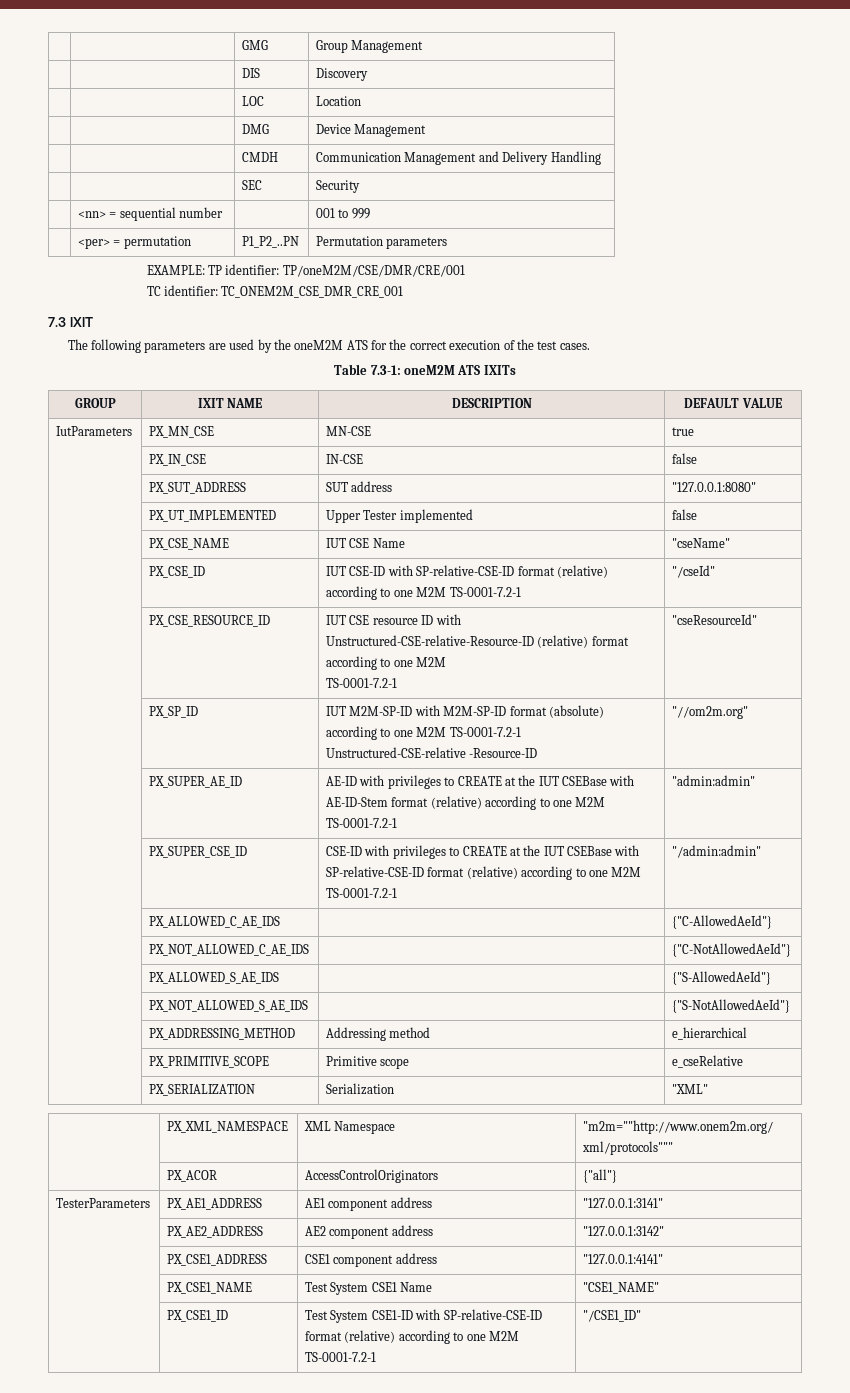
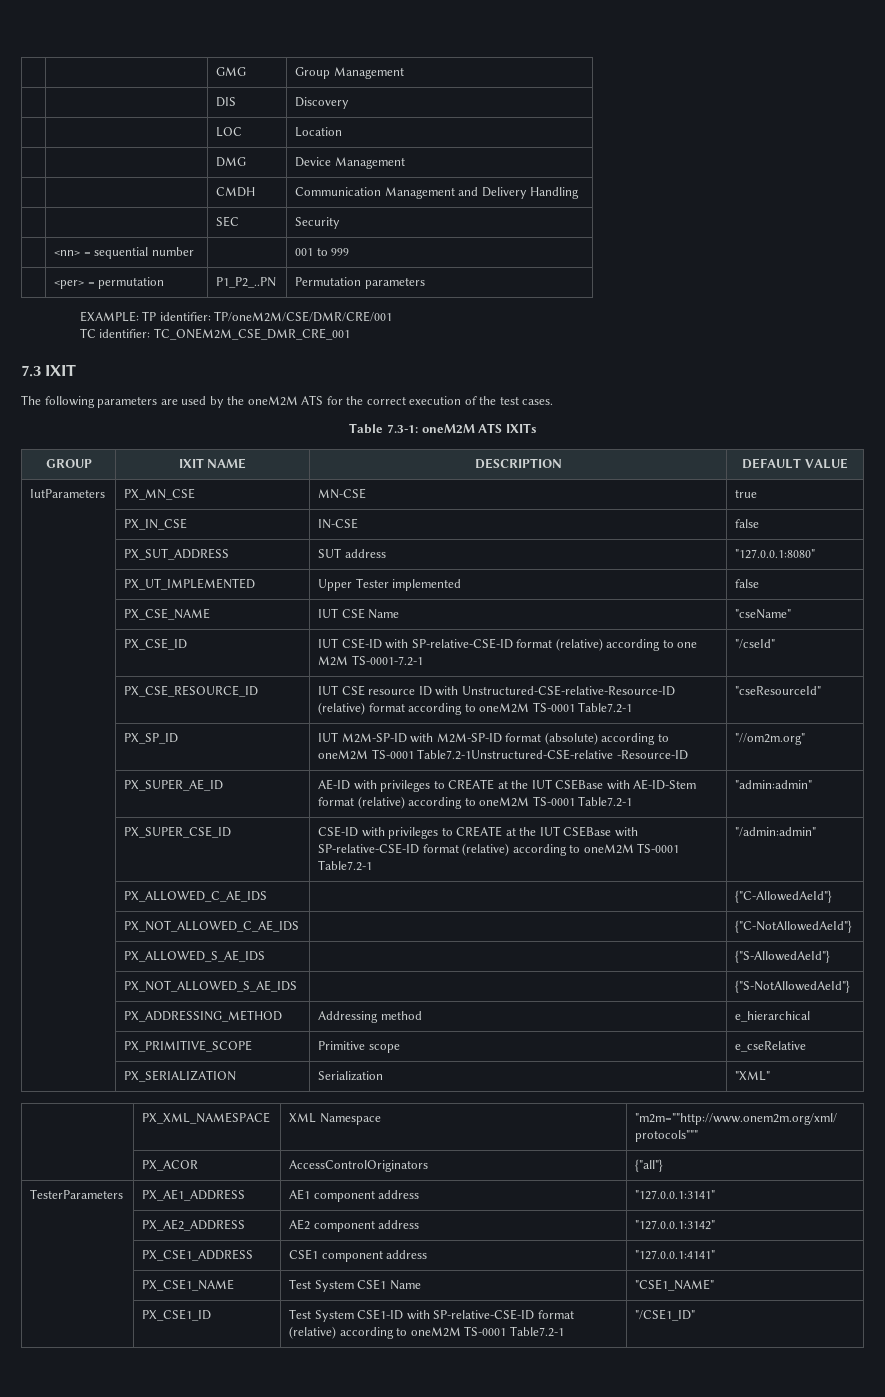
[393,657,447,667] [326,678,398,688] one M2M // TS-0001-7.2-1 -> [479,702,633,713] oneM2M TS-0001 Table7.2-1
[393,727,521,737] [326,747,467,758] one M2M TS-0001-7.2-1 Unstructured-CSE-relative -> [318,749,614,760] oneM2M TS-0001 Table7.2-1Unstructured-CSE-relative
[552,797,606,807] [326,818,398,828] one M2M TS-0001-7.2-1 -> [479,796,633,807] oneM2M TS-0001 Table7.2-1
[588,867,642,877] [326,888,398,898] one M2M TS-0001-7.2-1 -> [583,843,680,854] [318,860,373,871] oneM2M TS-0001 Table7.2-1
[466,1331,519,1341] [305,1352,377,1362] one M2M TS-0001-7.2-1 -> [410,1326,564,1337] oneM2M TS-0001 Table7.2-1

